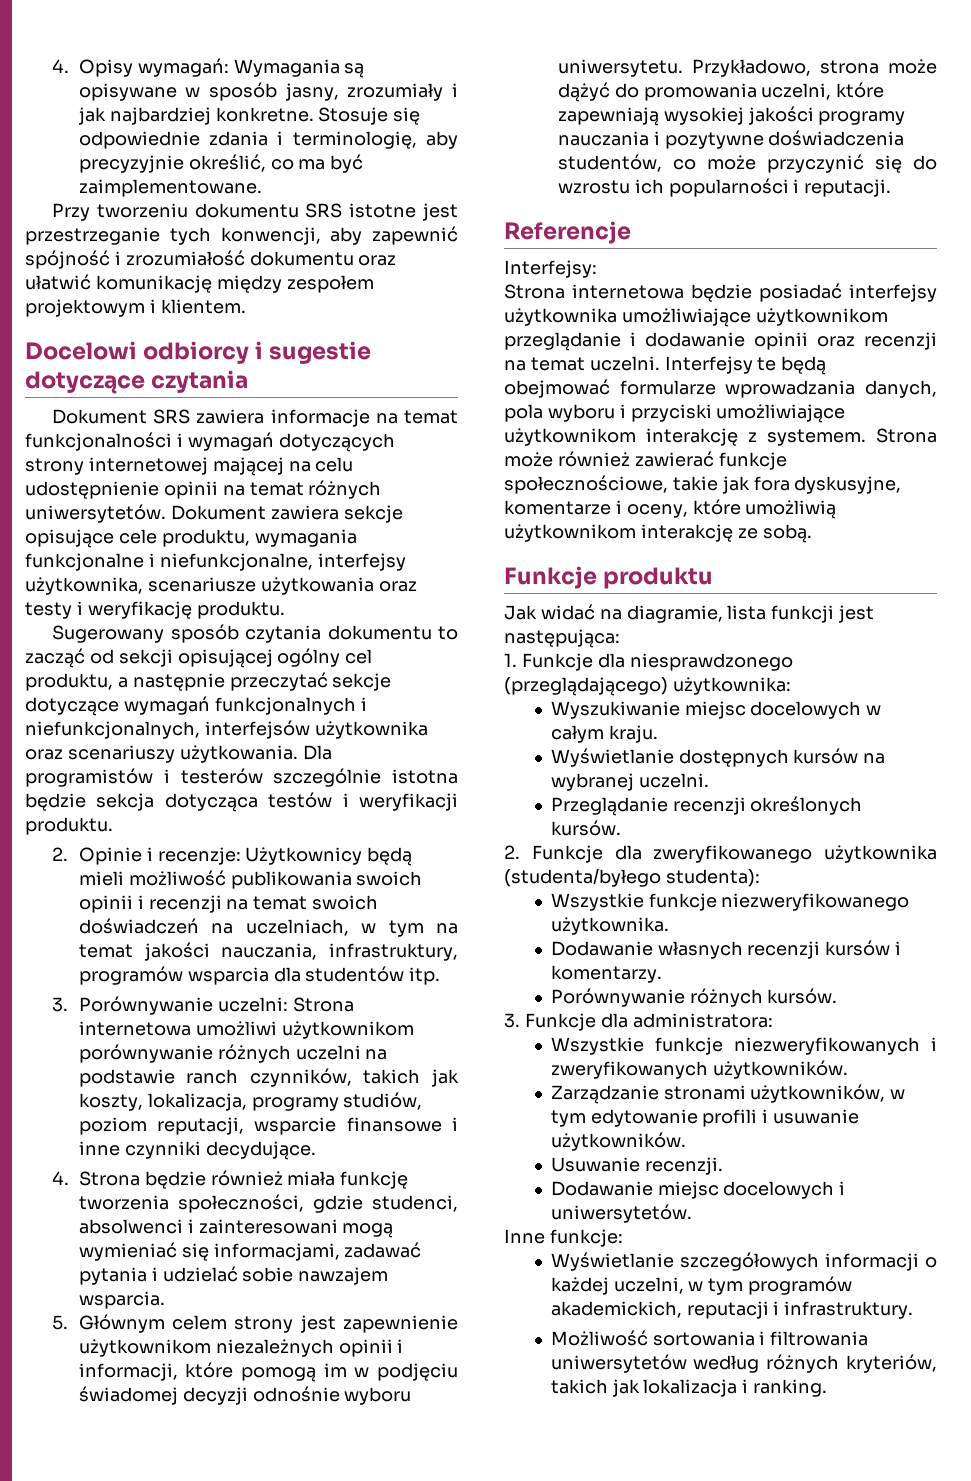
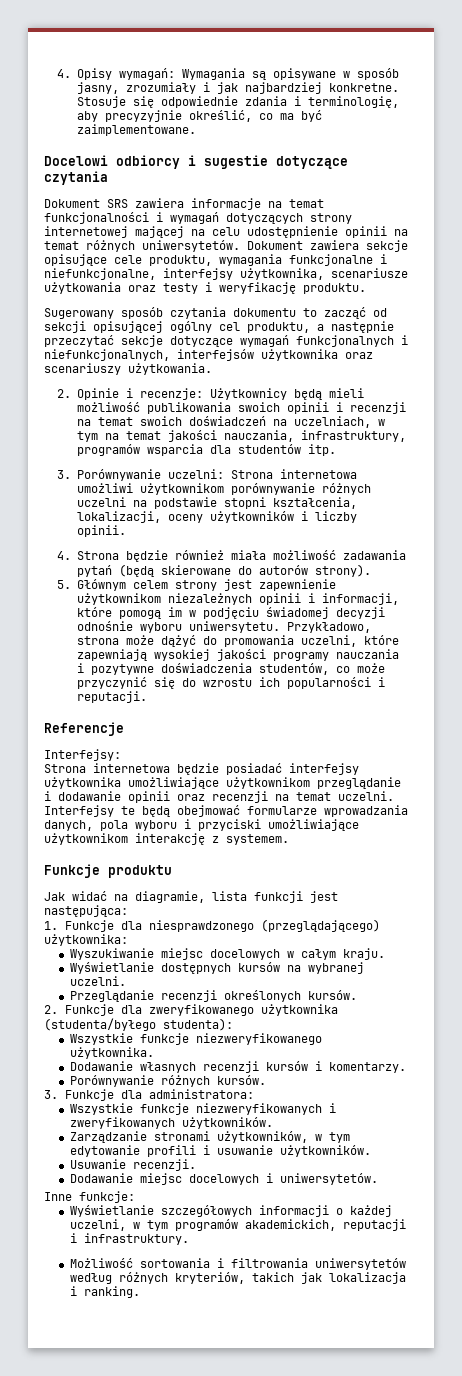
[52,203,458,221] [25,226,458,245] [25,250,397,269] [25,274,374,293] [25,299,246,317] // Przy tworzeniu dokumentu SRS istotne jest przestrzeganie tych konwencji, aby zapewnić spójność i zrozumiałość dokumentu oraz ułatwić komunikację między zespołem projektowym i klientem. -> (196, 130) none
[302,745,332,760] [25,768,458,787] [25,792,458,812] [25,817,113,835] Dla programistów i testerów szczególnie istotna będzie sekcja dotycząca testów i weryfikacji produktu. -> (212, 369) none
[186,1068,459,1087] [78,1092,423,1111] [78,1117,458,1135] [78,1141,316,1160] ranch czynników, takich jak koszty, lokalizacja, programy studiów, poziom reputacji, wsparcie finansowe i inne czynniki decydujące. -> [223,497,357,509] [76,511,357,523] [76,525,126,537] stopni kształcenia, lokalizacji, oceny użytkowników i liczby opinii.
[340,1171,409,1189] [78,1194,458,1213] [78,1219,394,1238] [78,1242,422,1261] [78,1266,389,1285] [78,1291,165,1309] funkcję tworzenia społeczności, gdzie studenci, absolwenci i zainteresowani mogą wymieniać się informacjami, zadawać pytania i udzielać sobie nawzajem wsparcia. -> [272,550,406,560] [76,564,371,577] możliwość zadawania pytań (będą skierowane do autorów strony).
[876,428,937,443] [504,451,787,470] [504,475,902,494] [504,499,837,519] [504,524,812,543] Strona może również zawierać funkcje społecznościowe, takie jak fora dyskusyjne, komentarze i oceny, które umożliwią użytkownikom interakcję ze sobą. -> (289, 839) none

